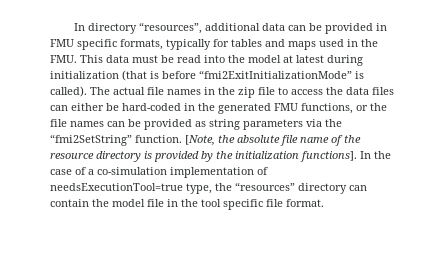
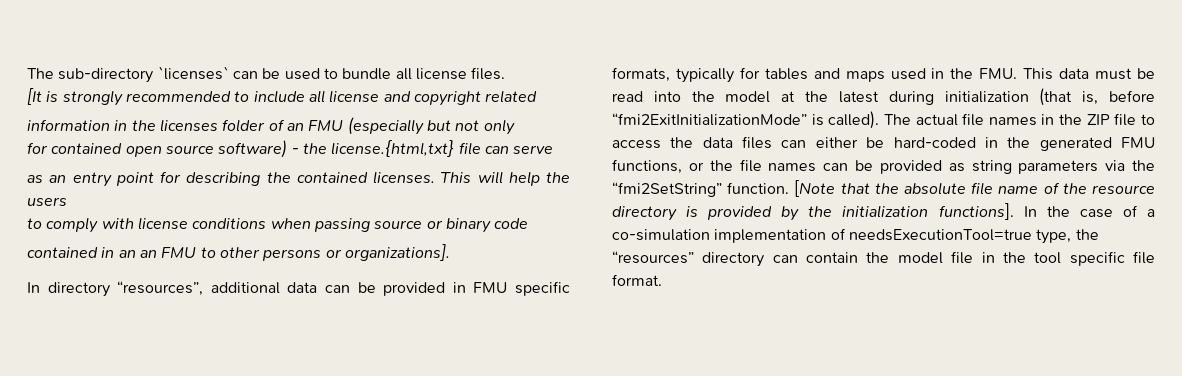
(73, 27) none -> [27,66,506,83] [27,88,538,106] [27,117,515,135] [27,140,554,158] [27,171,570,187] [27,197,67,206] [27,217,529,233] [27,244,450,261] The sub-directory `licenses` can be used to bundle all license files. // [It is strongly recommended to include all license and copyright related // information in the licenses folder of an FMU (especially but not only // for contained open source software) - the license.{html,txt} file can serve // as an entry point for describing the contained licenses. This will help the users // to comply with license conditions when passing source or binary code // contained in an an FMU to other persons or organizations]. //
(293, 59) none -> [805,91,829,102] the
[150,71,159,79] is -> [1082,91,1099,105] is,
[238,87,255,98] zip -> [1086,114,1110,125] ZIP
[185,135,215,146] [Note, -> [794,180,870,197] [Note that

